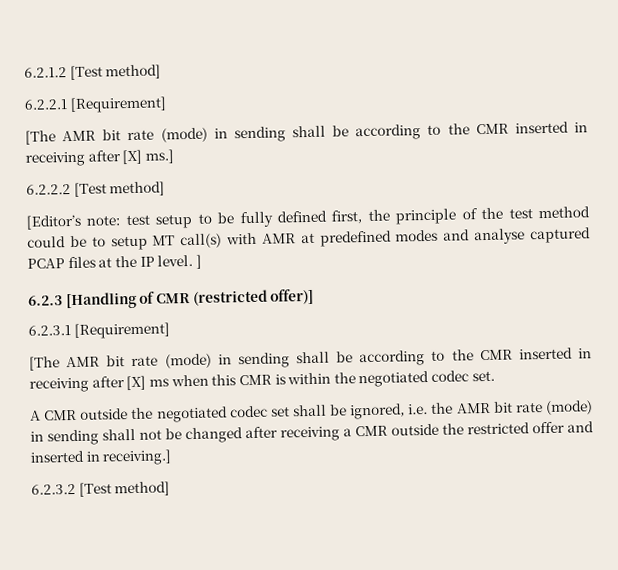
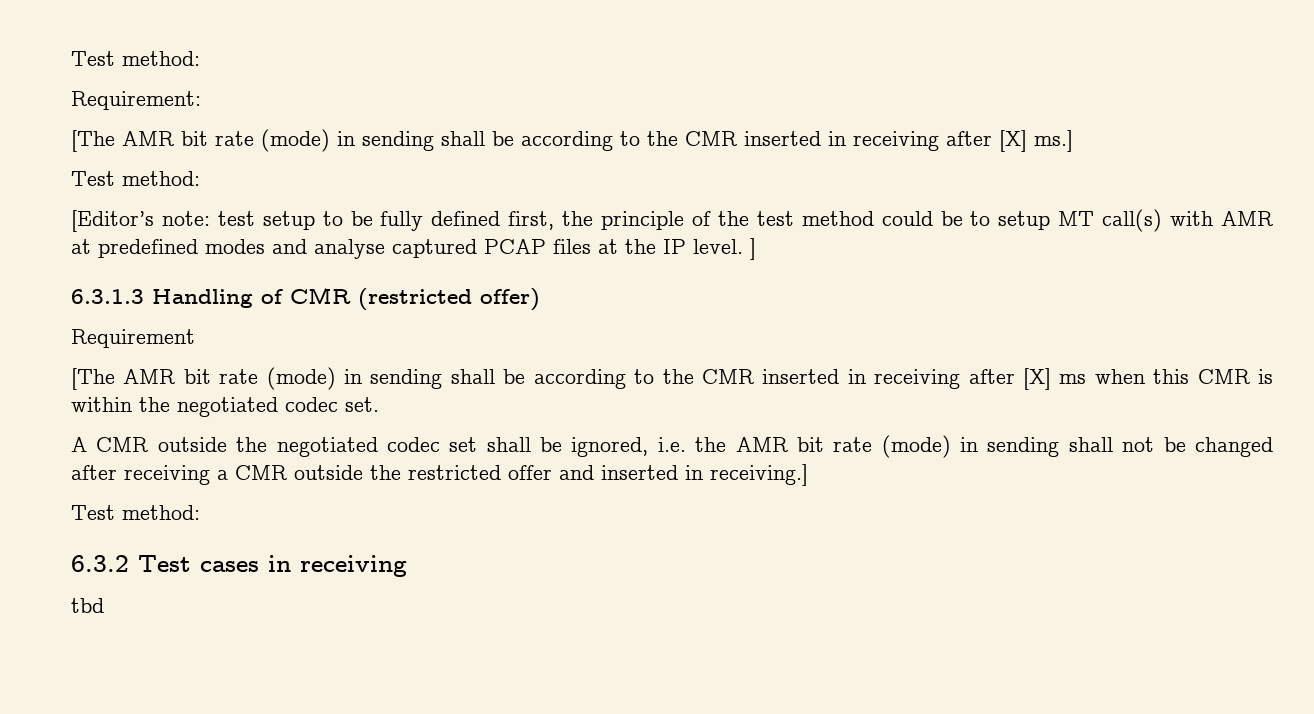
[24,64,162,81] [24,96,167,114] 6.2.1.2 [Test method] // 6.2.2.1 [Requirement] -> [71,51,200,66] [71,91,201,110] Test method: // Requirement:
[26,181,166,197] 6.2.2.2 [Test method] -> [71,171,200,186] Test method:
[28,291,137,310] 6.2.3 [Handling -> [71,289,253,308] 6.3.1.3 Handling
[270,288,315,305] [28,322,170,339] offer)] // 6.2.3.1 [Requirement] -> [480,288,540,311] [71,329,195,348] offer) // Requirement
[31,481,171,497] 6.2.3.2 [Test method] -> [71,505,200,520] [71,555,407,577] [71,598,104,613] Test method: // 6.3.2 Test cases in receiving // tbd

